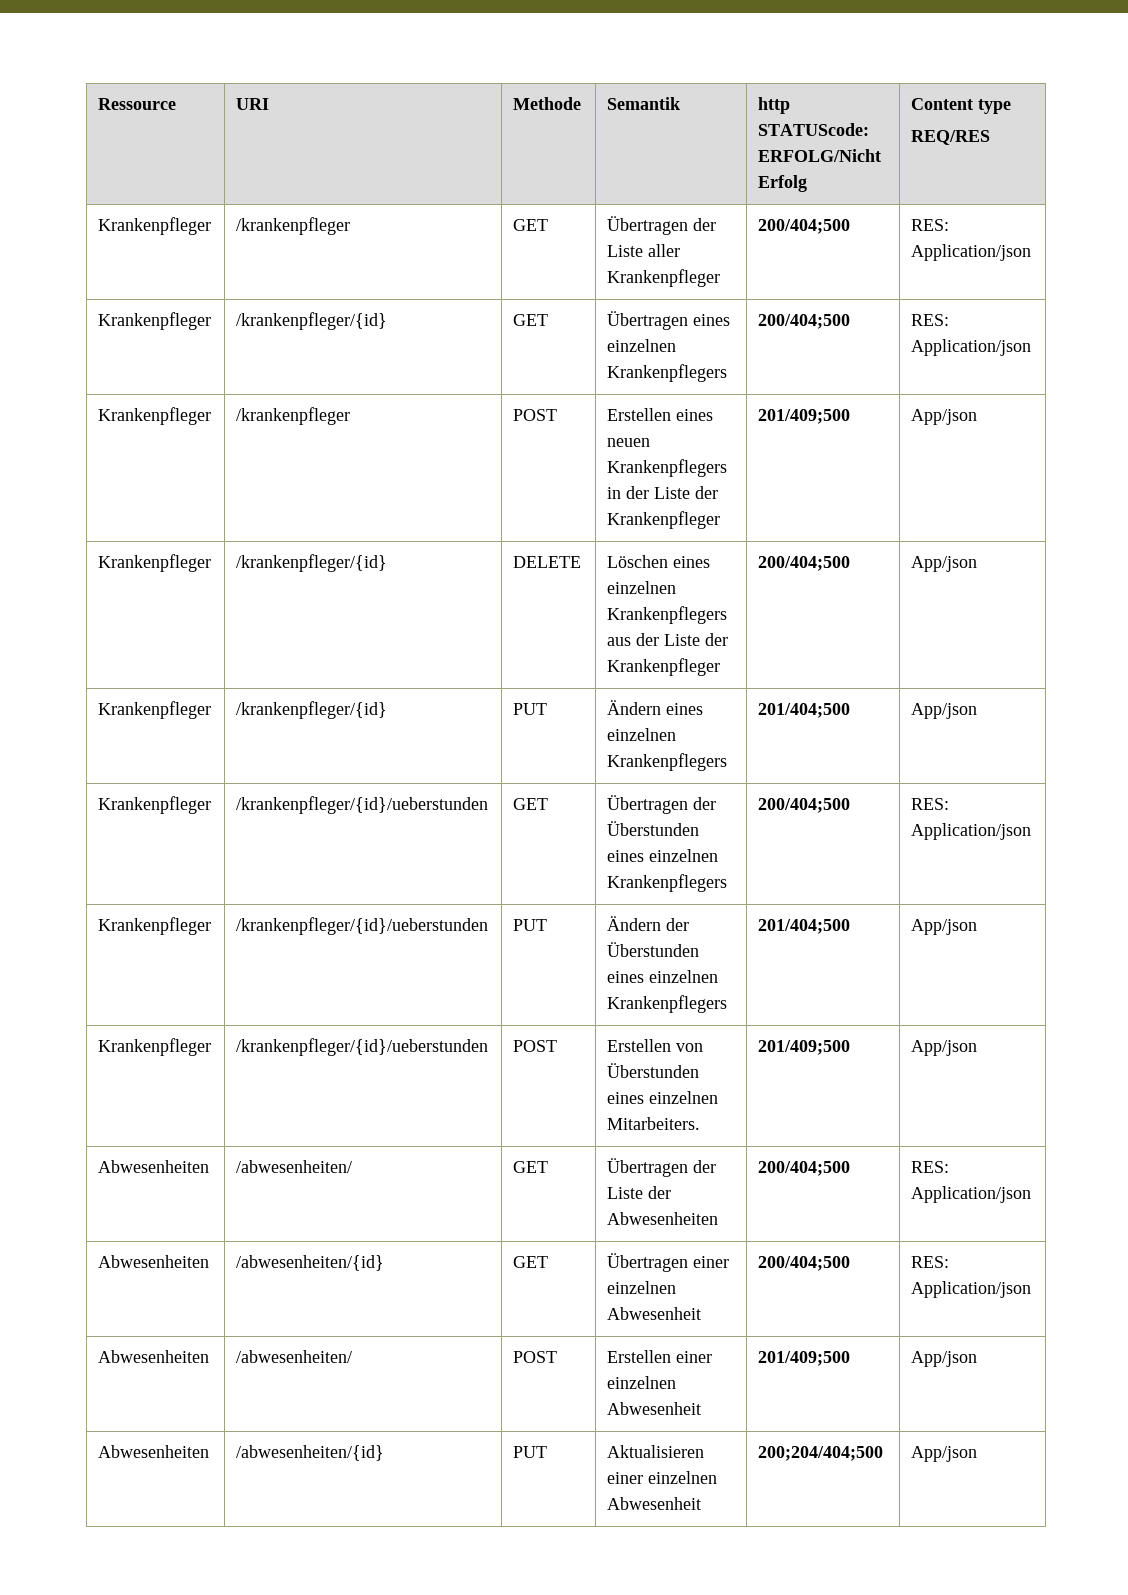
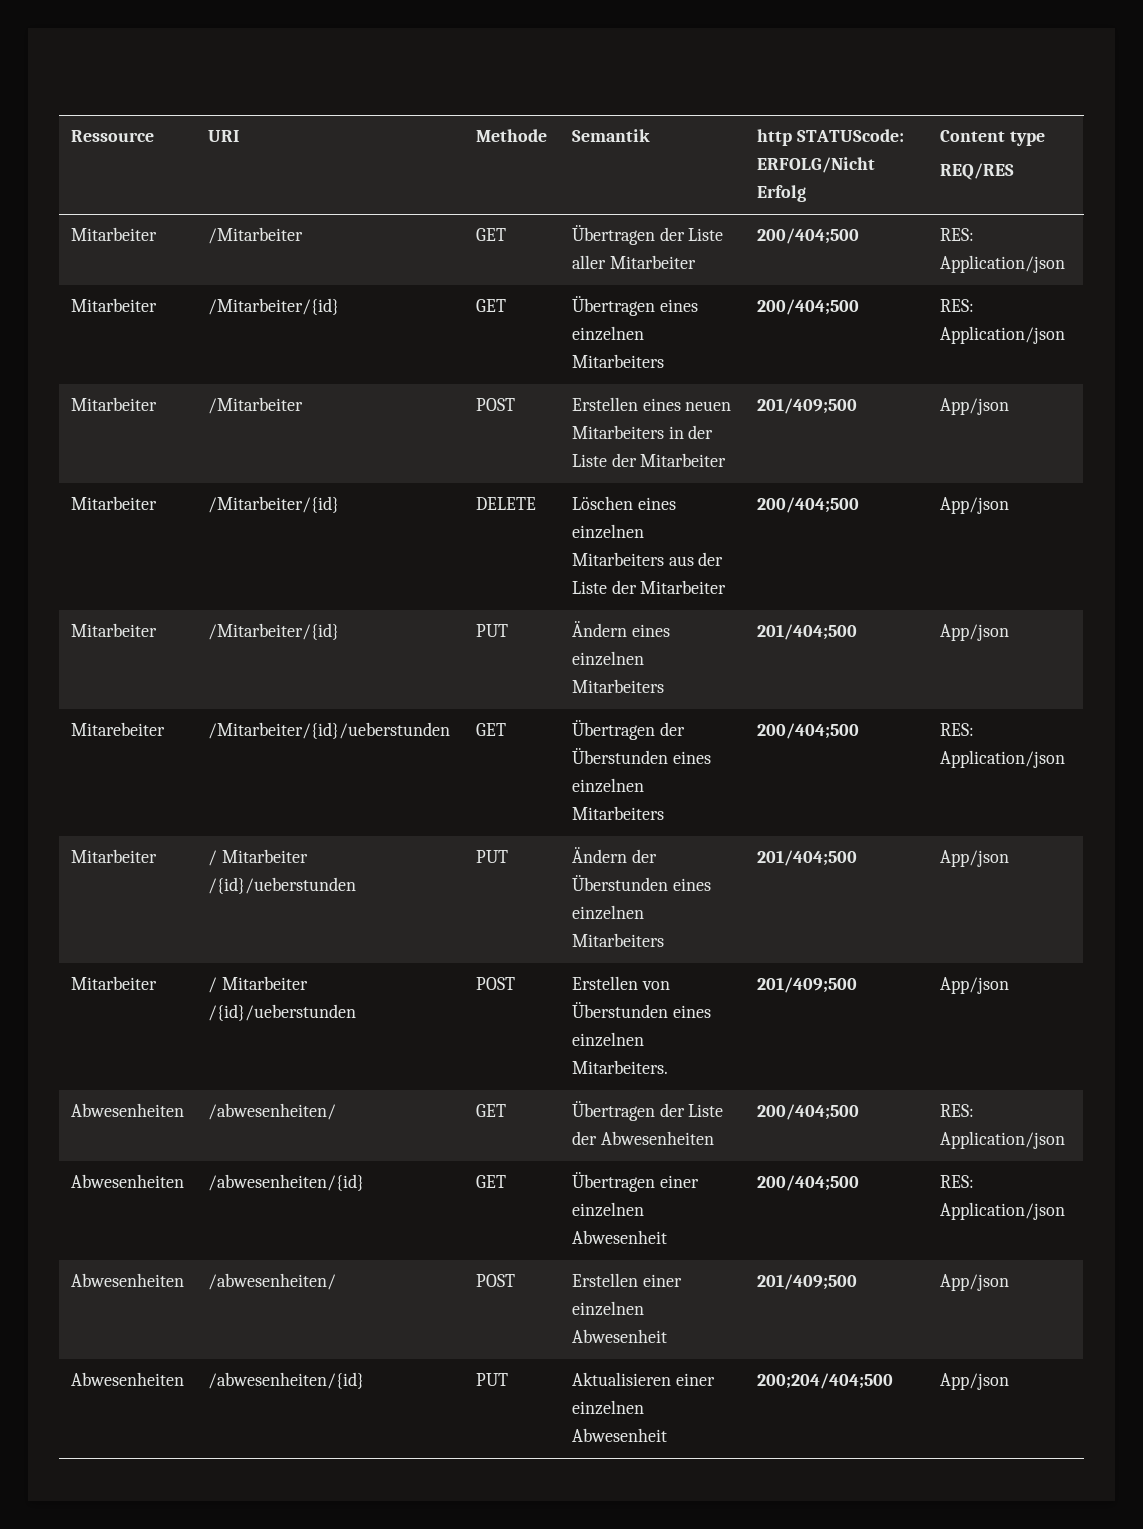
[98,217,212,235] [236,217,351,235] Krankenpfleger | /krankenpfleger -> [70,227,157,241] [207,227,303,244] Mitarbeiter | /Mitarbeiter
[607,269,721,287] [758,219,851,234] [911,219,950,231] [911,244,1032,261] [98,312,212,330] [236,312,388,330] Krankenpfleger | 200/404;500 | RES: Application/json // Krankenpfleger | /krankenpfleger/{id} -> [609,255,696,269] [756,228,859,244] [939,228,974,241] [939,255,1065,273] [70,298,157,312] [207,298,339,315] Mitarbeiter | 200/404;500 | RES: Application/json // Mitarbeiter | /Mitarbeiter/{id}
[607,364,728,382] [758,314,851,329] [911,314,950,326] [911,339,1032,356] [98,407,212,425] [236,407,351,425] Krankenpflegers | 200/404;500 | RES: Application/json // Krankenpfleger | /krankenpfleger -> [571,354,664,368] [756,299,859,315] [939,299,974,312] [939,326,1065,344] [70,397,157,411] [207,397,303,414] Mitarbeiters | 200/404;500 | RES: Application/json // Mitarbeiter | /Mitarbeiter
[607,459,728,477] Krankenpflegers -> [571,425,664,439] Mitarbeiters
[607,511,721,529] [758,409,851,424] [911,409,978,425] [98,554,212,572] [236,554,388,572] Krankenpfleger | 201/409;500 | App/json // Krankenpfleger | /krankenpfleger/{id} -> [640,453,727,467] [756,398,857,414] [939,398,1009,415] [70,496,157,510] [207,496,339,513] Mitarbeiter | 201/409;500 | App/json // Mitarbeiter | /Mitarbeiter/{id}
[607,606,728,624] Krankenpflegers -> [571,552,664,566] Mitarbeiters
[607,658,721,676] Krankenpfleger -> [640,580,727,594] Mitarbeiter
[98,701,212,719] [236,701,388,719] Krankenpfleger | /krankenpfleger/{id} -> [70,623,157,637] [207,623,339,640] Mitarbeiter | /Mitarbeiter/{id}
[607,753,728,771] [758,703,851,718] [911,703,978,719] [98,796,212,814] [236,796,489,814] Krankenpflegers | 201/404;500 | App/json // Krankenpfleger | /krankenpfleger/{id}/ueberstunden -> [571,679,664,693] [756,624,857,640] [939,624,1009,641] [70,722,165,736] [207,722,450,739] Mitarbeiters | 201/404;500 | App/json // Mitarebeiter | /Mitarbeiter/{id}/ueberstunden
[607,874,728,892] [758,798,851,813] [911,798,950,810] [911,823,1032,840] [98,917,212,935] [236,917,489,935] Krankenpflegers | 200/404;500 | RES: Application/json // Krankenpfleger | /krankenpfleger/{id}/ueberstunden -> [571,806,664,820] [756,723,859,739] [939,723,974,736] [939,750,1065,768] [70,849,157,863] [207,849,308,866] [207,877,356,894] Mitarbeiters | 200/404;500 | RES: Application/json // Mitarbeiter | / Mitarbeiter /{id}/ueberstunden
[607,995,728,1013] [758,919,851,934] [911,919,978,935] [98,1038,212,1056] [236,1038,489,1056] Krankenpflegers | 201/404;500 | App/json // Krankenpfleger | /krankenpfleger/{id}/ueberstunden -> [571,933,664,947] [756,850,857,866] [939,850,1009,867] [70,976,157,990] [207,976,308,993] [207,1004,356,1021] Mitarbeiters | 201/404;500 | App/json // Mitarbeiter | / Mitarbeiter /{id}/ueberstunden

